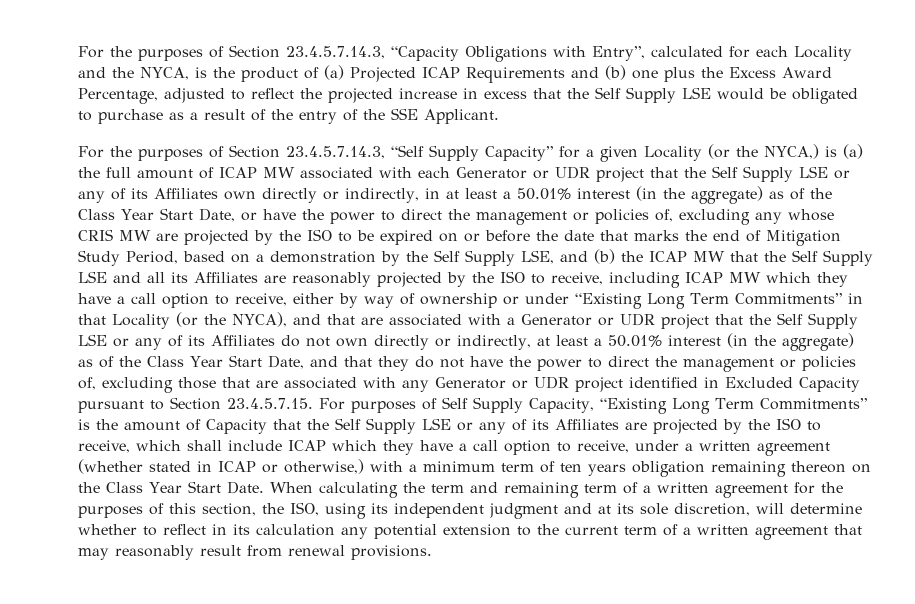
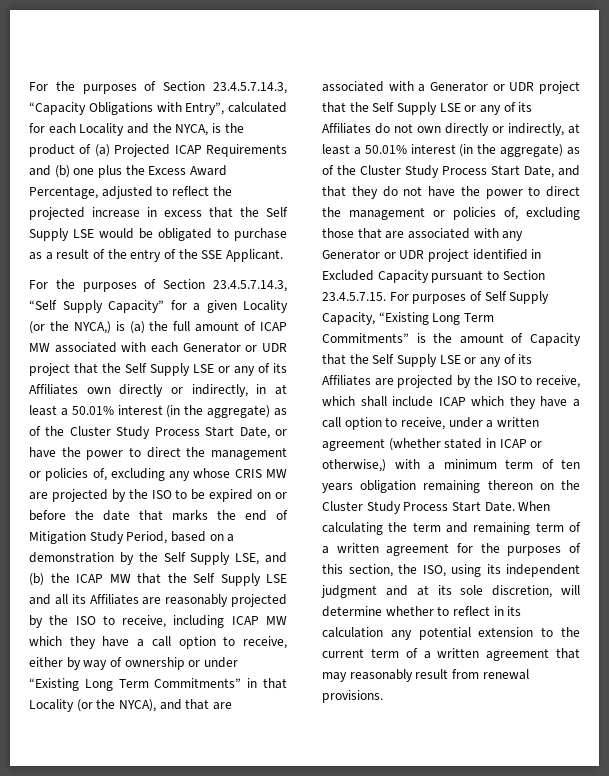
[78,209,154,220] Class Year -> [69,426,200,439] Cluster Study Process
[147,356,223,367] Class Year -> [360,165,487,178] Cluster Study Process
[106,482,182,493] Class Year -> [322,501,449,514] Cluster Study Process

